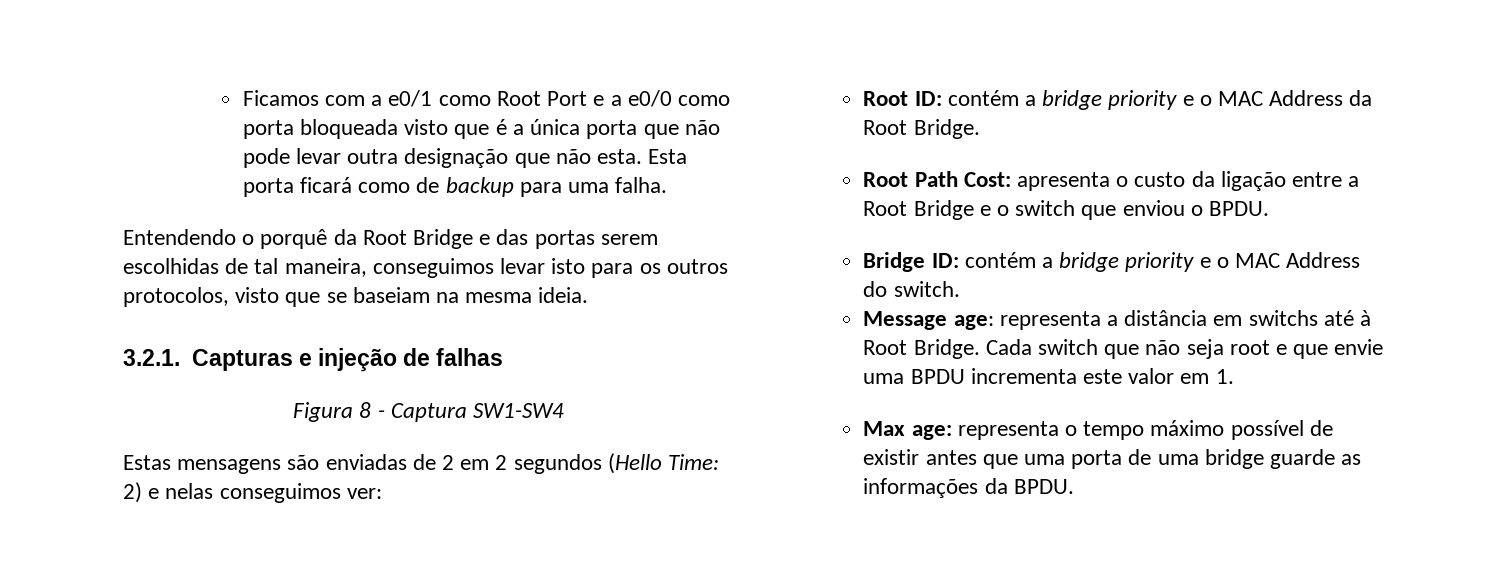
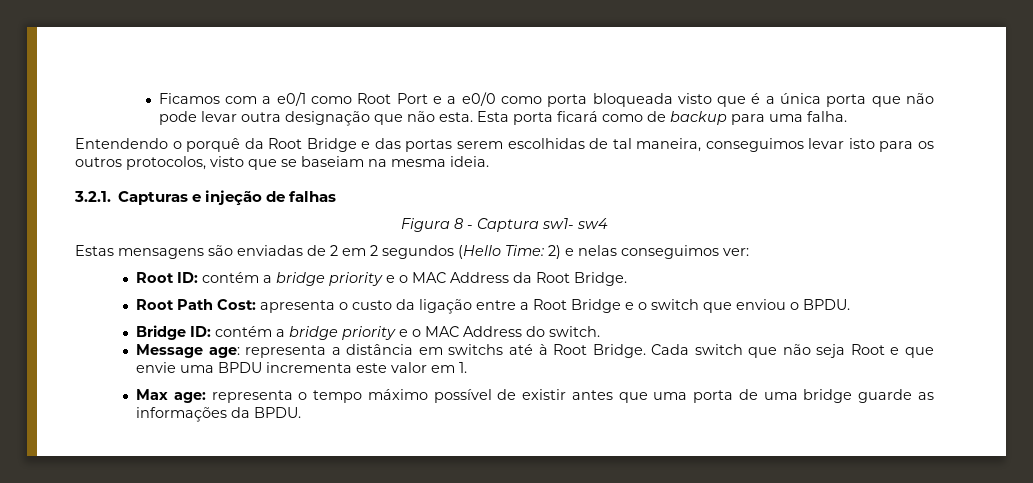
[472,403,564,418] SW1-SW4 -> [542,218,608,229] sw1- sw4
[1229,340,1270,355] root -> [850,344,885,355] Root

